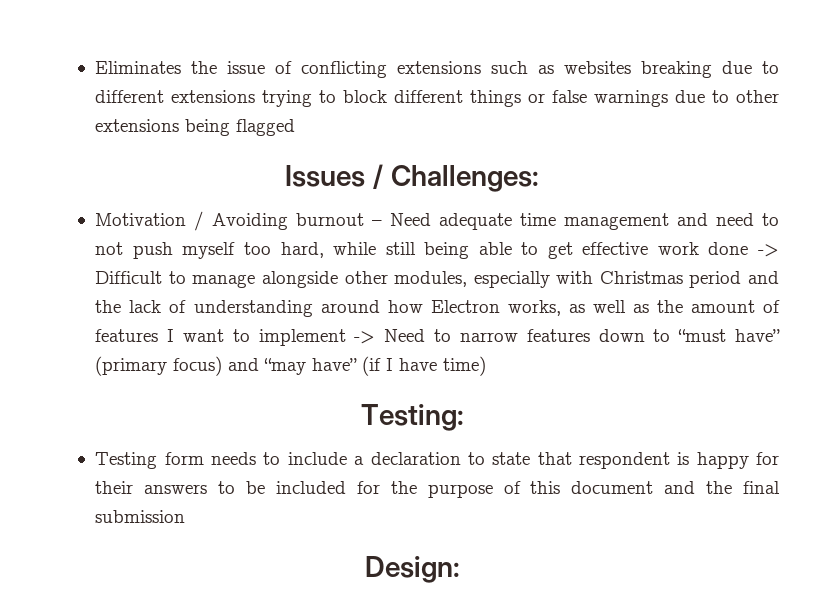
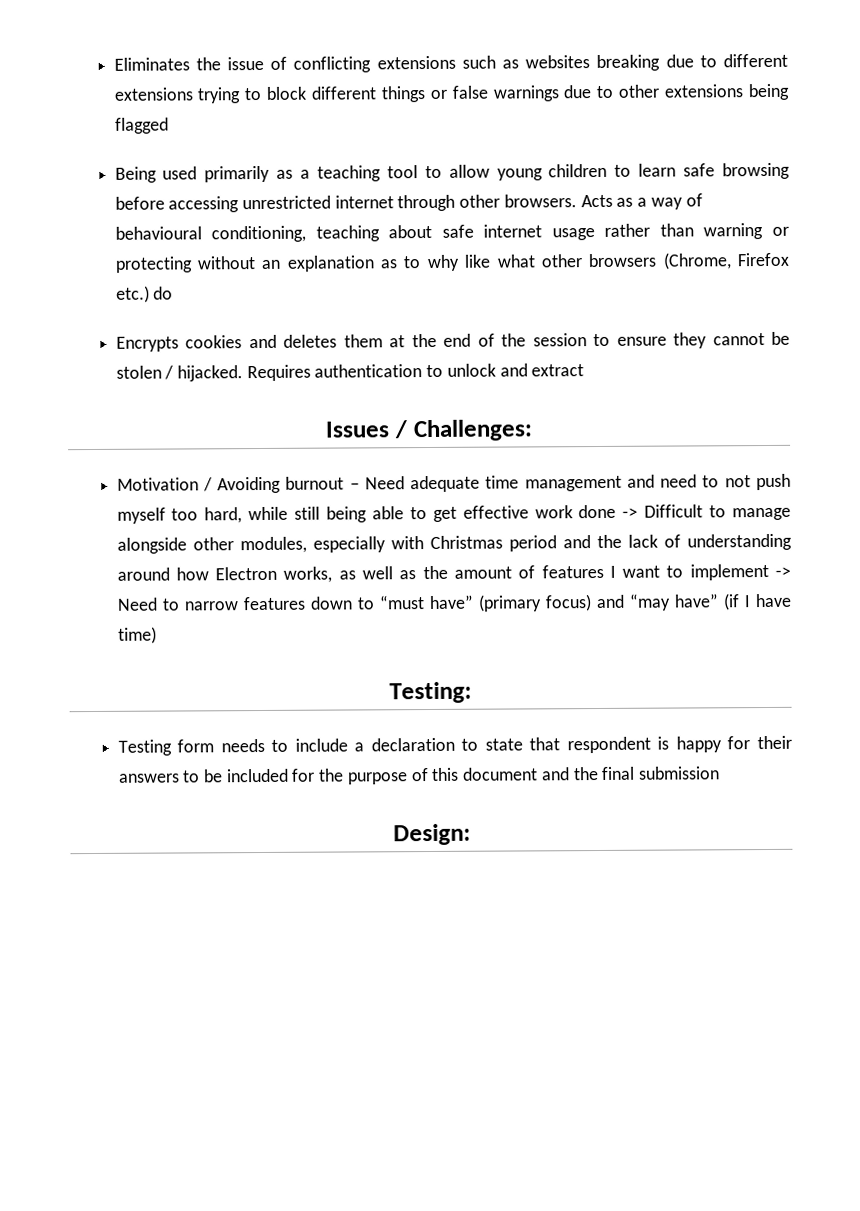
(296, 127) none -> [114,162,790,183] [114,193,703,213] [114,223,789,243] [114,252,789,273] [115,285,174,303] [115,331,791,352] [115,363,585,382] // Being used primarily as a teaching tool to allow young children to learn safe browsing before accessing unrestricted internet through other browsers. Acts as a way of behavioural conditioning, teaching about safe internet usage rather than warning or protecting without an explanation as to why like what other browsers (Chrome, Firefox etc.) do // Encrypts cookies and deletes them at the end of the session to ensure they cannot be stolen / hijacked. Requires authentication to unlock and extract

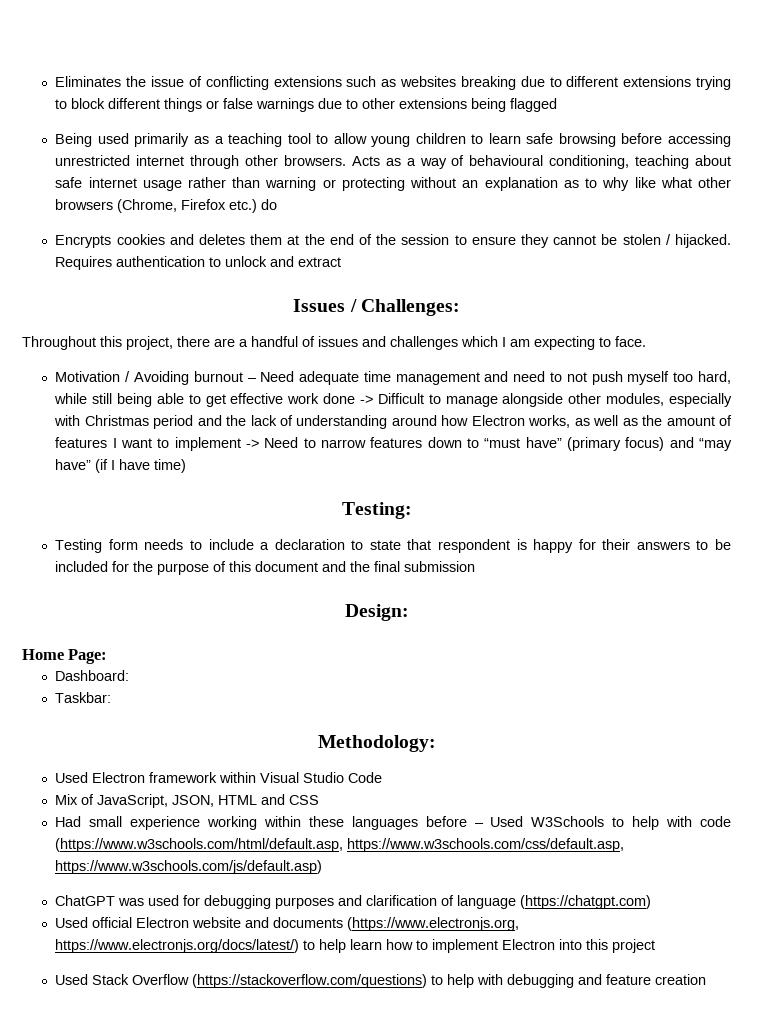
(533, 430) none -> [22,336,646,350] // Throughout this project, there are a handful of issues and challenges which I am expecting to face.
(471, 834) none -> [22,649,108,664] [55,670,130,681] [55,692,112,703] [317,735,436,752] [55,772,383,783] [55,794,320,808] [55,816,732,830] [55,838,625,852] [55,860,323,874] [55,895,652,909] [55,917,520,931] [55,939,656,953] [55,974,707,988] // Home Page: // Dashboard: // Taskbar: // Methodology: // Used Electron framework within Visual Studio Code // Mix of JavaScript, JSON, HTML and CSS // Had small experience working within these languages before – Used W3Schools to help with code (https://www.w3schools.com/html/default.asp, https://www.w3schools.com/css/default.asp, https://www.w3schools.com/js/default.asp) // ChatGPT was used for debugging purposes and clarification of language (https://chatgpt.com) // Used official Electron website and documents (https://www.electronjs.org, https://www.electronjs.org/docs/latest/) to help learn how to implement Electron into this project // Used Stack Overflow (https://stackoverflow.com/questions) to help with debugging and feature creation

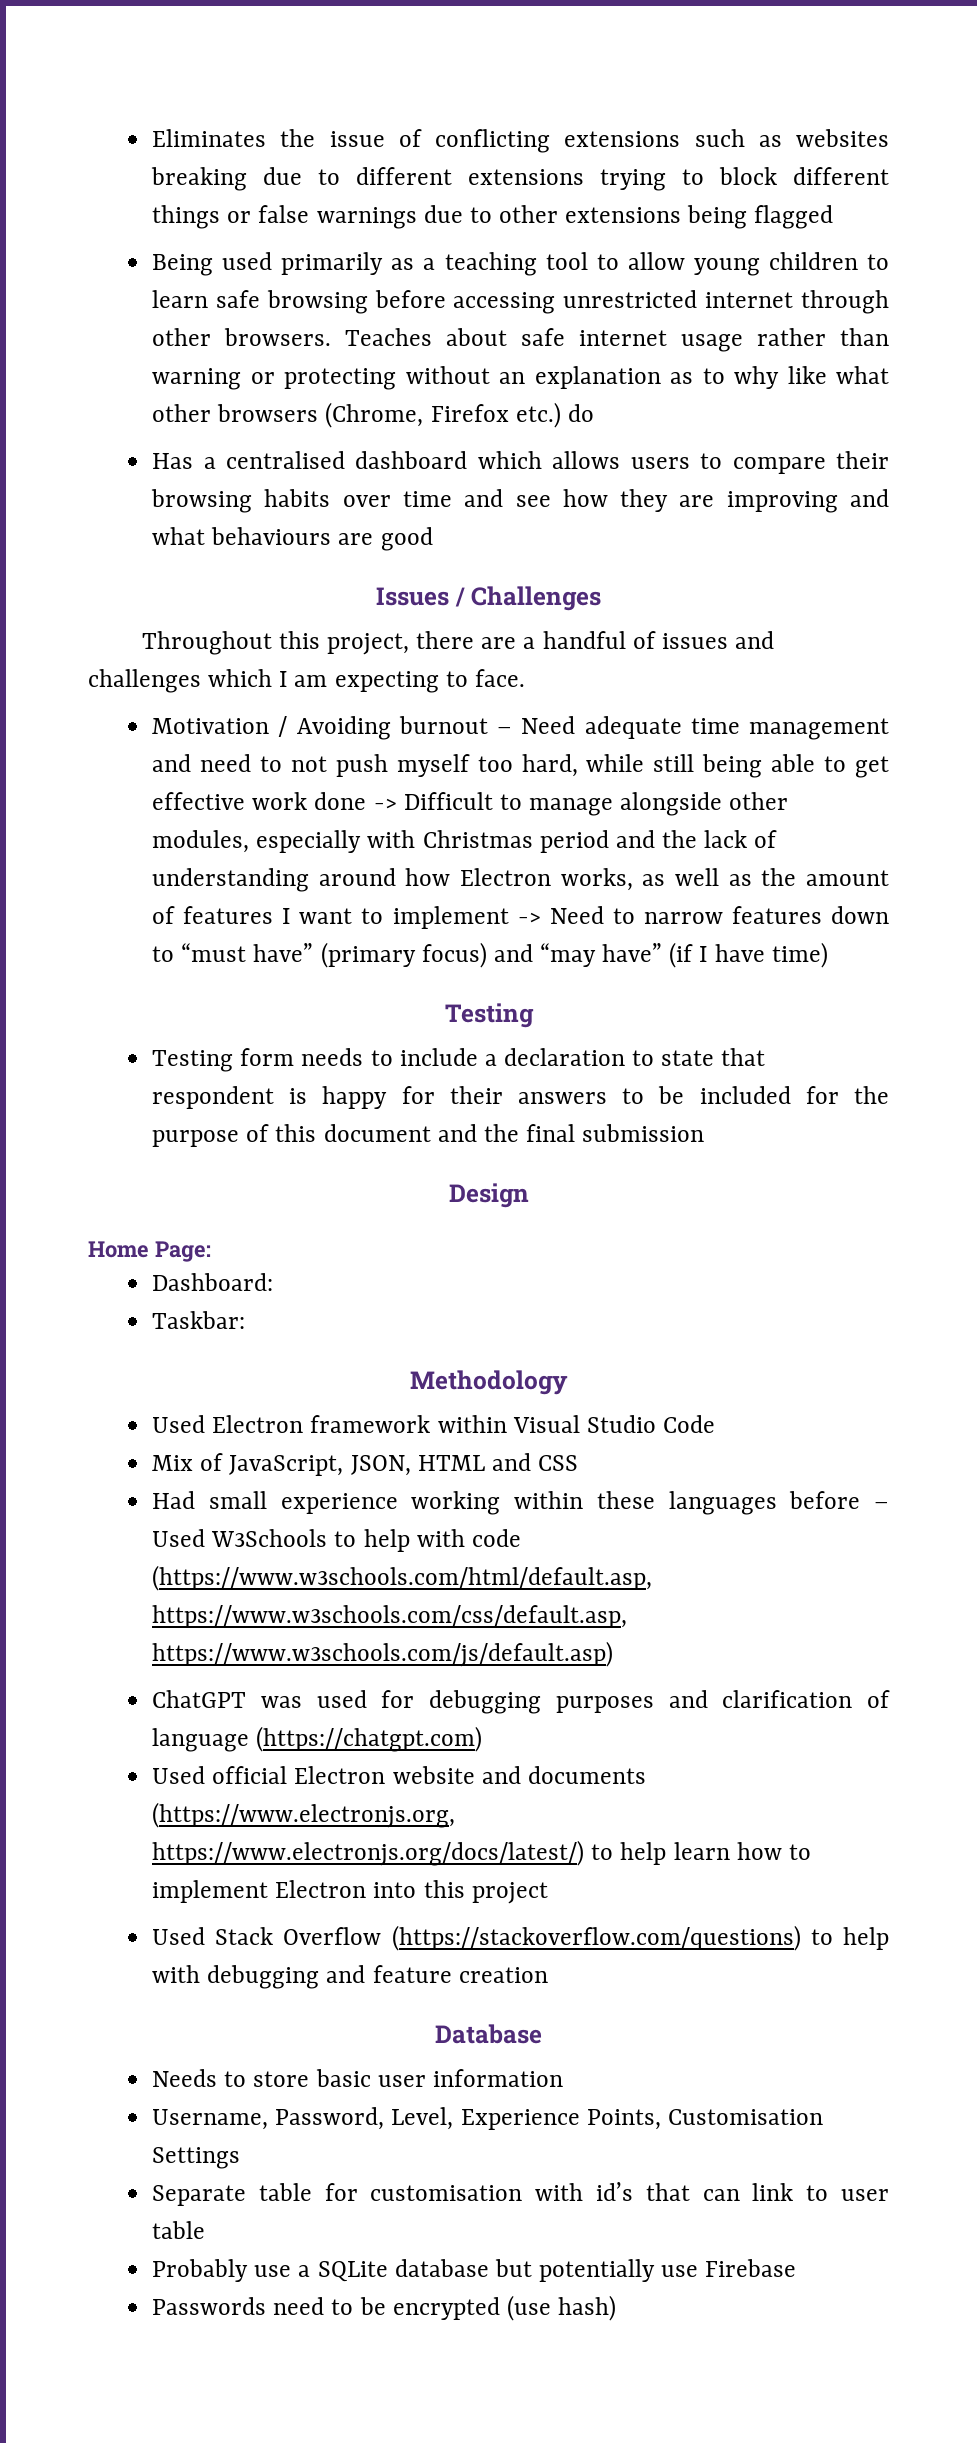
[351,155,690,169] Acts as a way of behavioural conditioning, teaching -> [345,328,433,346] Teaches
[55,234,731,248] [55,256,342,270] Encrypts cookies and deletes them at the end of the session to ensure they cannot be stolen / hijacked. Requires authentication to unlock and extract -> [152,451,889,474] [151,489,889,513] [152,527,433,551] Has a centralised dashboard which allows users to compare their browsing habits over time and see how they are improving and what behaviours are good
[360,299,460,316] Challenges: -> [471,586,602,611] Challenges
[341,502,412,519] Testing: -> [444,1003,534,1028] Testing
[344,604,409,621] Design: -> [448,1183,529,1208] Design
[317,735,436,752] Methodology: -> [409,1370,568,1395] Methodology
(707, 979) none -> [435,2024,542,2044] [152,2069,563,2087] [152,2107,823,2130] [152,2147,241,2169] [152,2182,889,2206] [152,2221,206,2239] [152,2259,797,2282] [152,2295,617,2321] // Database // Needs to store basic user information // Username, Password, Level, Experience Points, Customisation Settings // Separate table for customisation with id’s that can link to user table // Probably use a SQLite database but potentially use Firebase // Passwords need to be encrypted (use hash)

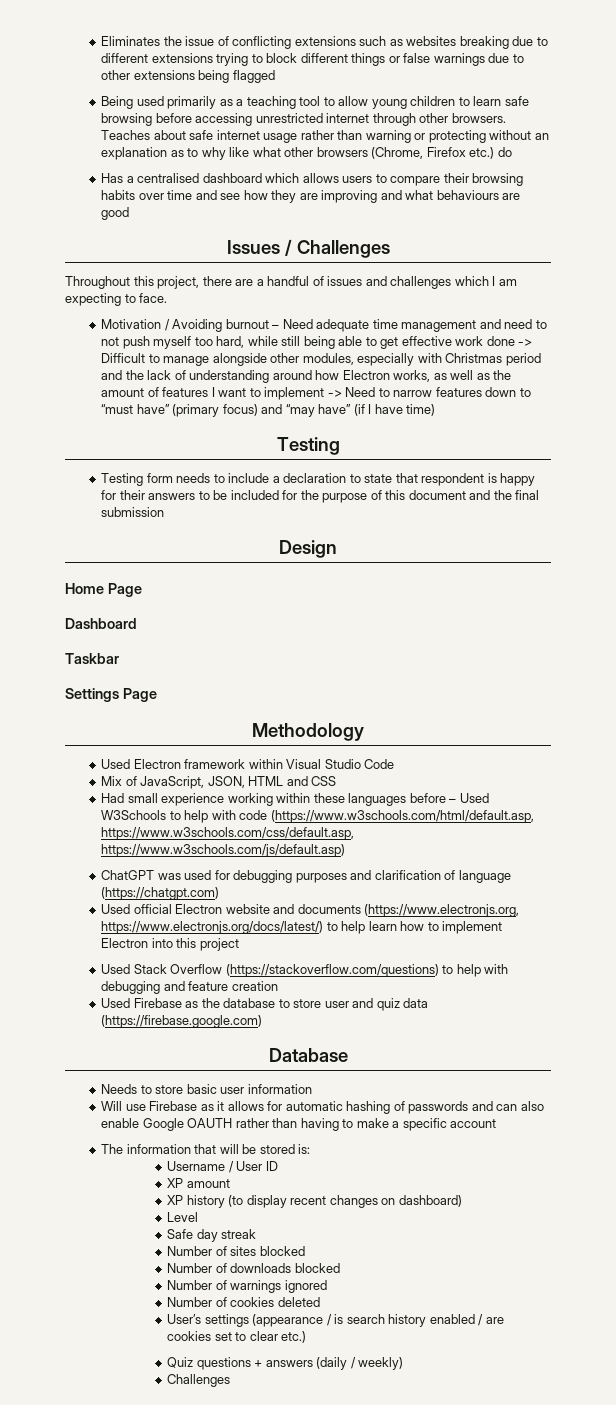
[154,1241,211,1262] [152,1273,274,1291] [152,1311,246,1329] Page: // Dashboard: // Taskbar: -> [107,583,142,597] [65,618,137,629] [65,653,119,664] [65,688,157,702] Page // Dashboard // Taskbar // Settings Page
(548, 1975) none -> [101,998,429,1011] [101,1015,263,1028] // Used Firebase as the database to store user and quiz data (https://firebase.google.com)
[152,2107,823,2130] [152,2147,241,2169] [152,2182,889,2206] [152,2221,206,2239] [152,2259,797,2282] [152,2295,617,2321] Username, Password, Level, Experience Points, Customisation Settings // Separate table for customisation with id’s that can link to user table // Probably use a SQLite database but potentially use Firebase // Passwords need to be encrypted (use hash) -> [101,1101,544,1114] [101,1118,497,1131] [101,1144,311,1154] [167,1161,278,1173] [167,1178,230,1188] [167,1195,462,1208] [167,1212,199,1222] [167,1229,257,1242] [167,1246,305,1256] [167,1263,340,1273] [167,1280,327,1293] [167,1297,320,1307] [167,1314,504,1327] [167,1331,307,1343] [167,1357,404,1370] [167,1374,231,1387] Will use Firebase as it allows for automatic hashing of passwords and can also enable Google OAUTH rather than having to make a specific account // The information that will be stored is: // Username / User ID // XP amount // XP history (to display recent changes on dashboard) // Level // Safe day streak // Number of sites blocked // Number of downloads blocked // Number of warnings ignored // Number of cookies deleted // User’s settings (appearance / is search history enabled / are cookies set to clear etc.) // Quiz questions + answers (daily / weekly) // Challenges

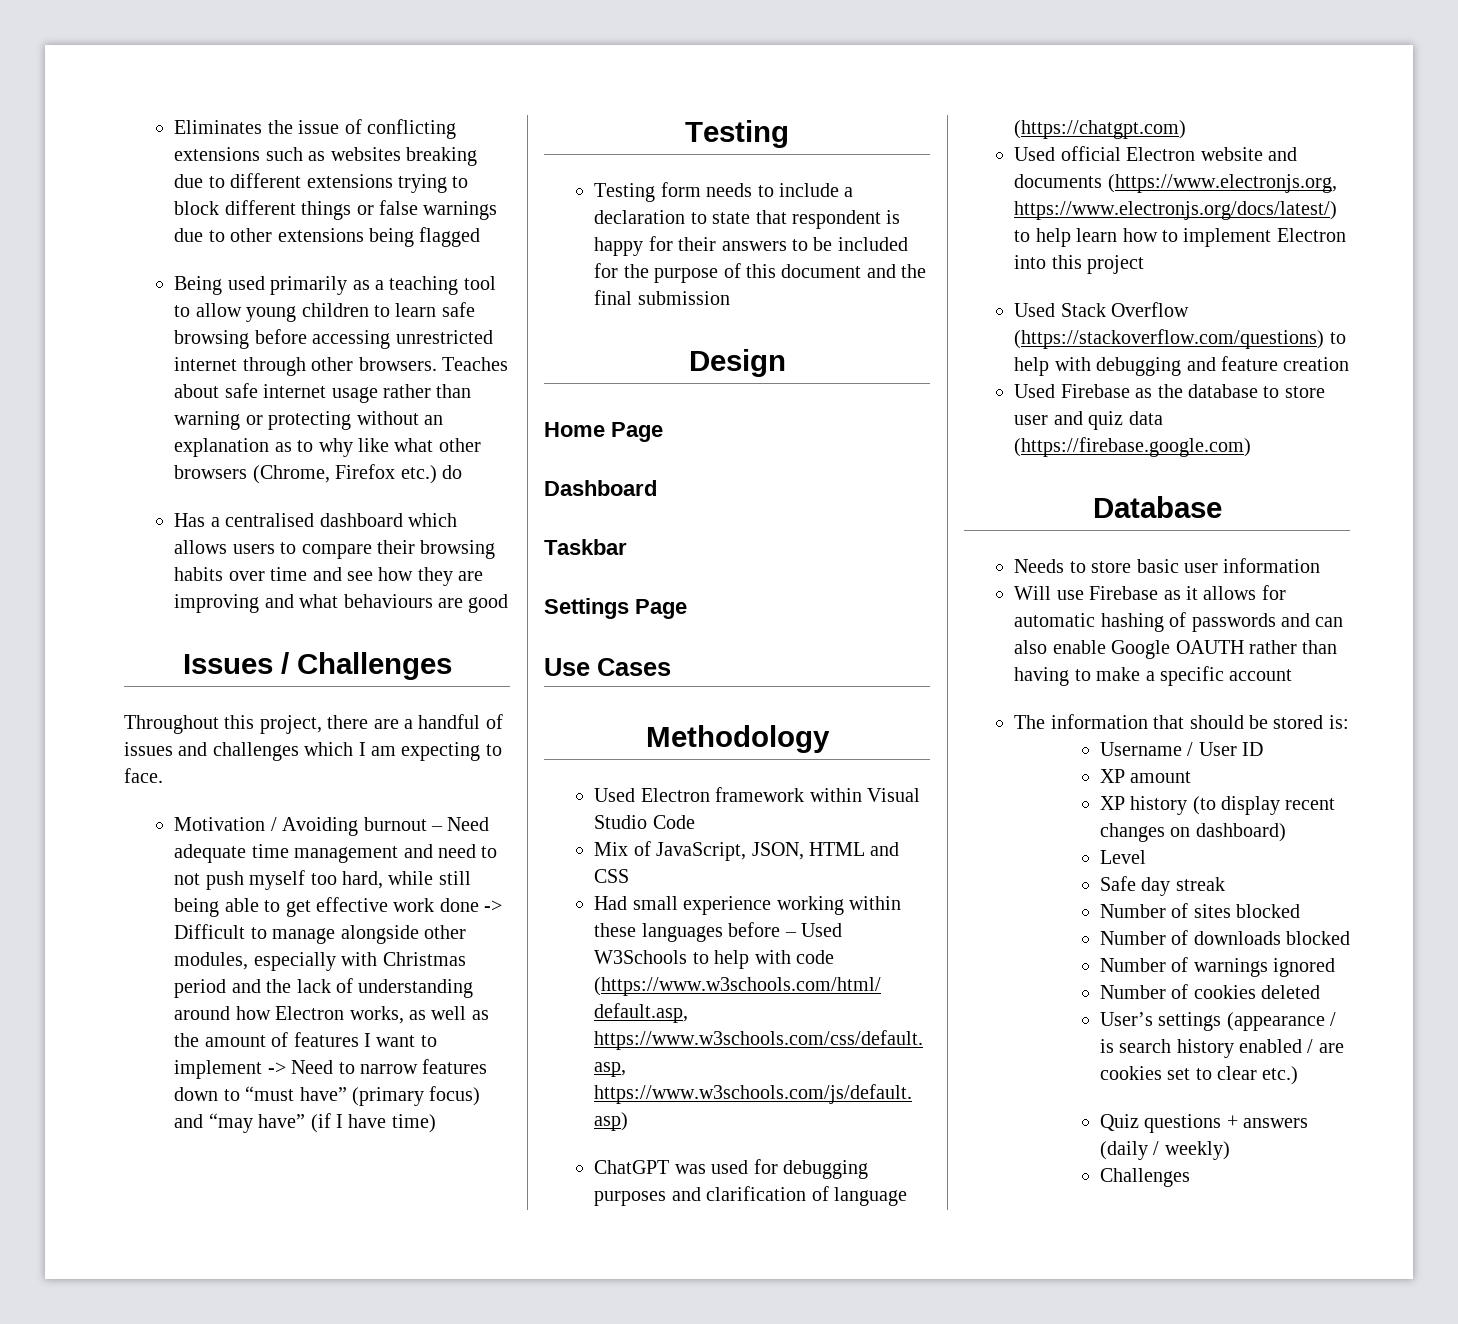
(157, 695) none -> [544,658,671,676] // Use Cases
[219,1144,239,1154] will -> [1189,715,1244,729] should

